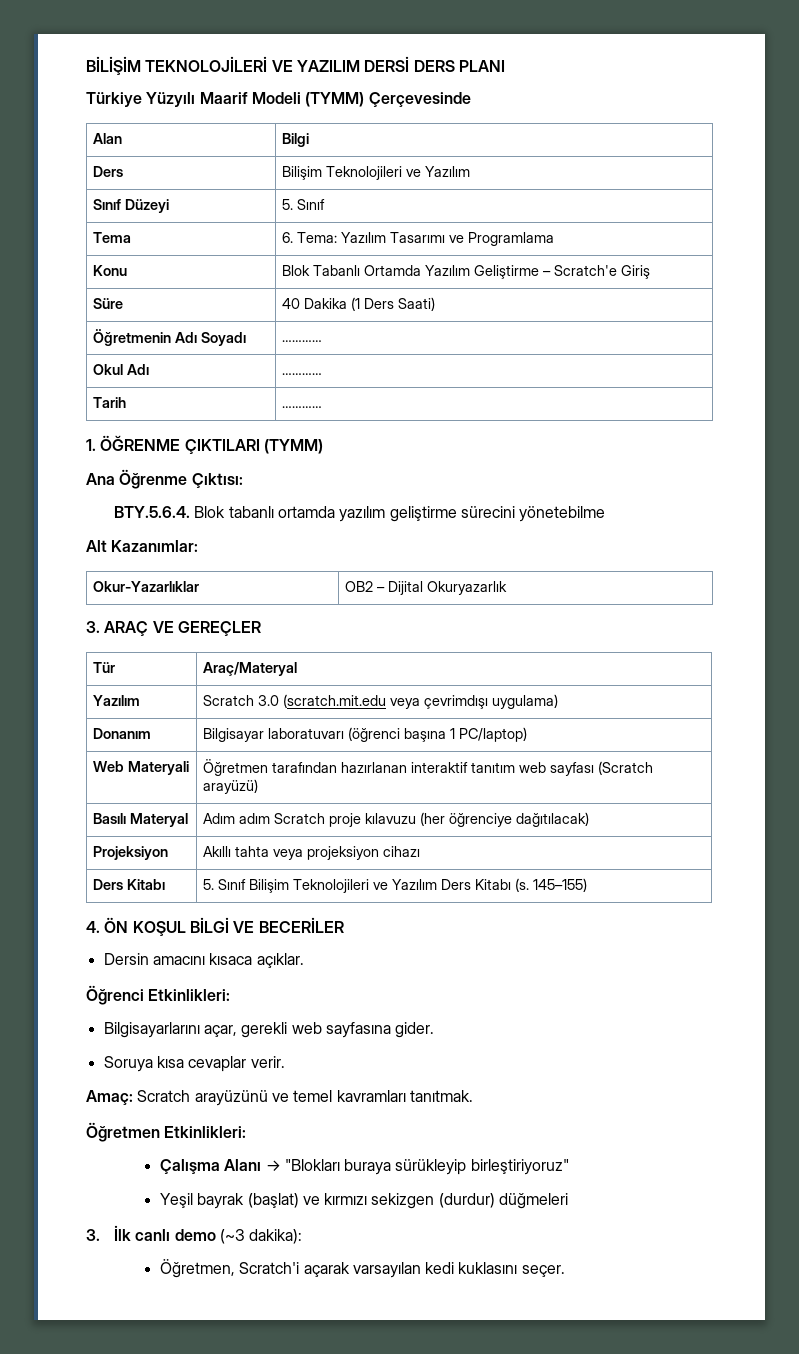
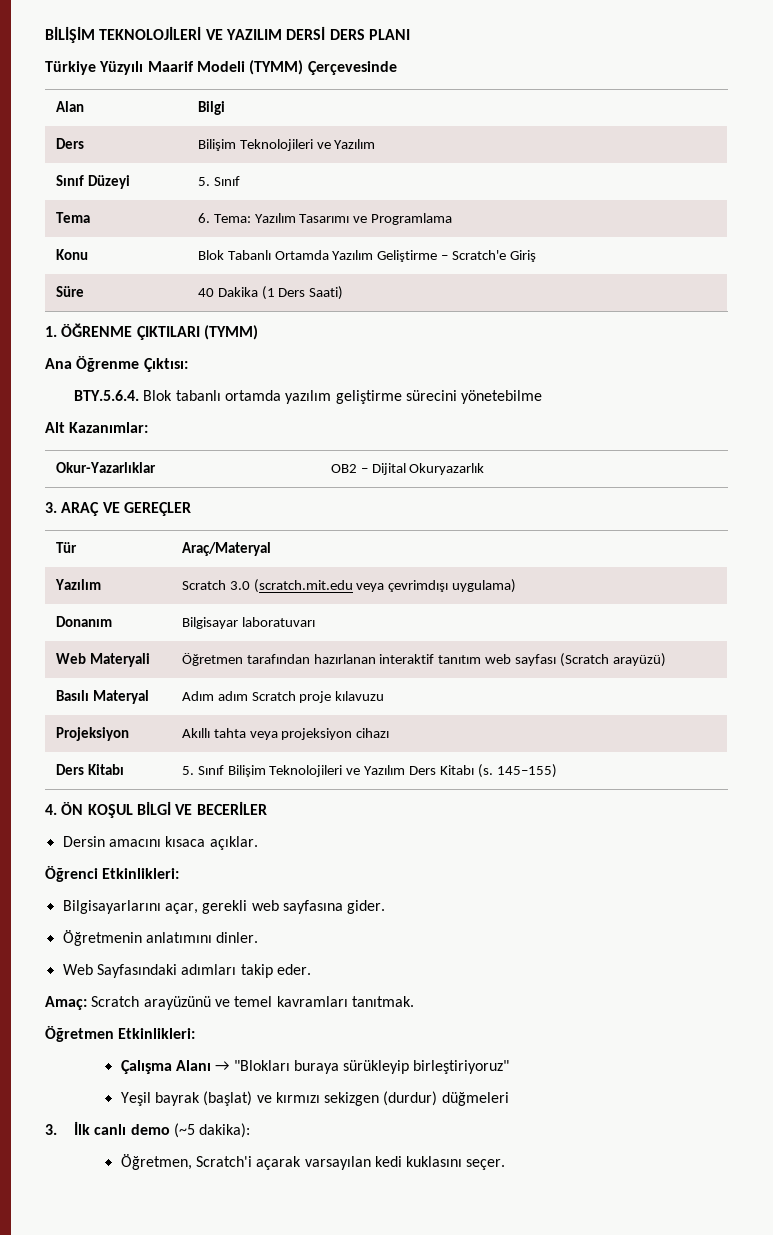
[92,329,246,346] [281,340,322,342] [92,364,149,375] [281,373,322,375] [92,397,126,408] [281,406,322,408] // Öğretmenin Adı Soyadı | ………… // Okul Adı | ………… // Tarih | ………… -> (344, 293) none
[347,727,527,742] (öğrenci başına 1 PC/laptop) -> (315, 622) none
[419,812,589,827] (her öğrenciye dağıtılacak) -> (385, 696) none
[103,1056,285,1072] Soruya kısa cevaplar verir. -> [62,930,259,946] [62,964,311,978] Öğretmenin anlatımını dinler. // Web Sayfasındaki adımları takip eder.
[220,1229,246,1244] (~3 -> [173,1123,195,1138] (~5

